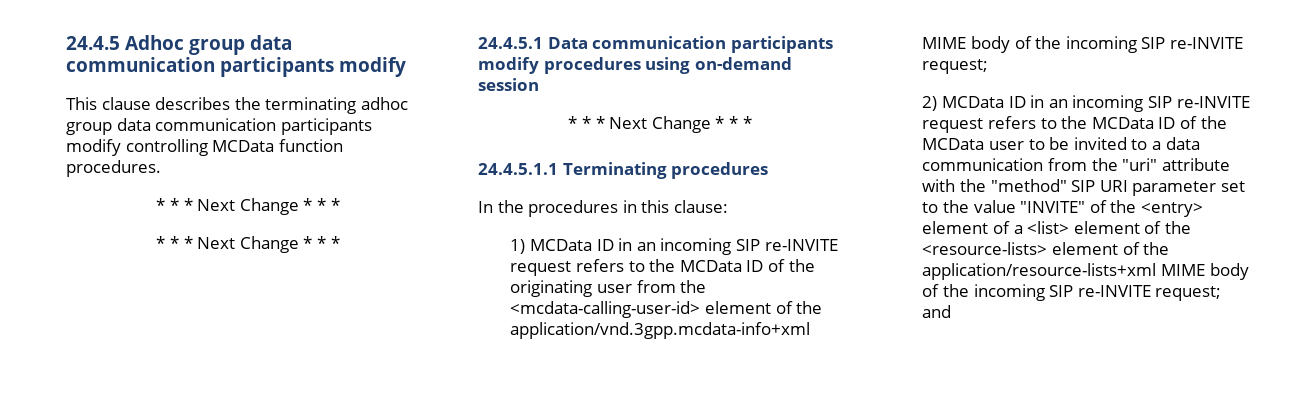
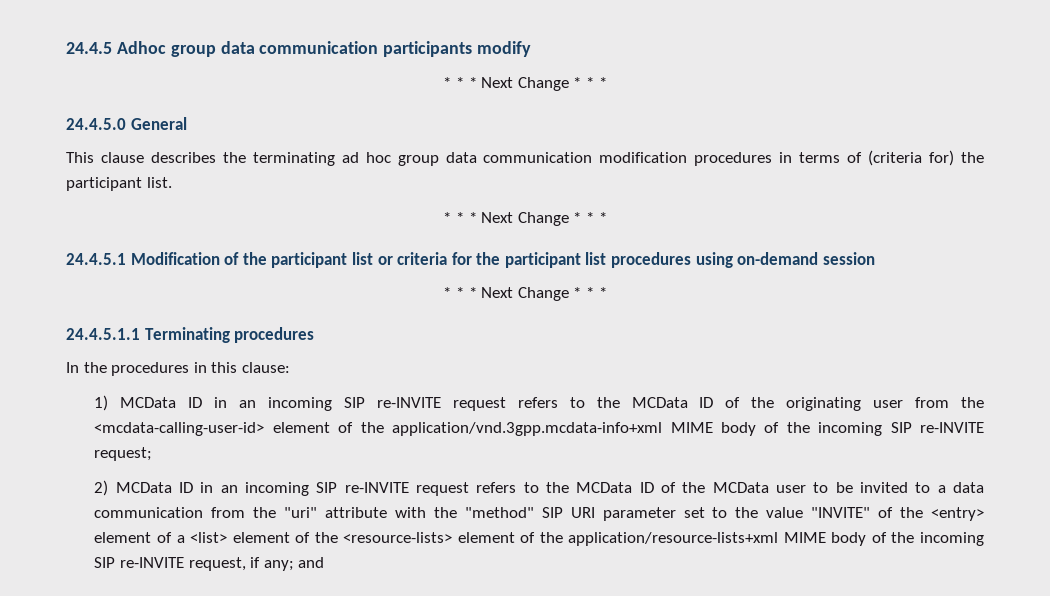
[66,97,408,114] [66,118,372,135] [66,139,343,156] [66,160,161,177] [156,198,340,215] // This clause describes the terminating adhoc group data communication participants modify controlling MCData function procedures. // * * * Next Change * * * -> [443,77,607,91] [66,117,187,130] [66,150,984,166] [66,177,172,191] // * * * Next Change * * * // 24.4.5.0 General // This clause describes the terminating ad hoc group data communication modification procedures in terms of (criteria for) the participant list.
[547,36,833,53] [478,57,539,74] Data communication participants modify -> [130,252,607,268] Modification of the participant list or criteria for the participant list
[1155,286,1222,301] request; -> [188,557,294,571] request, if any;

